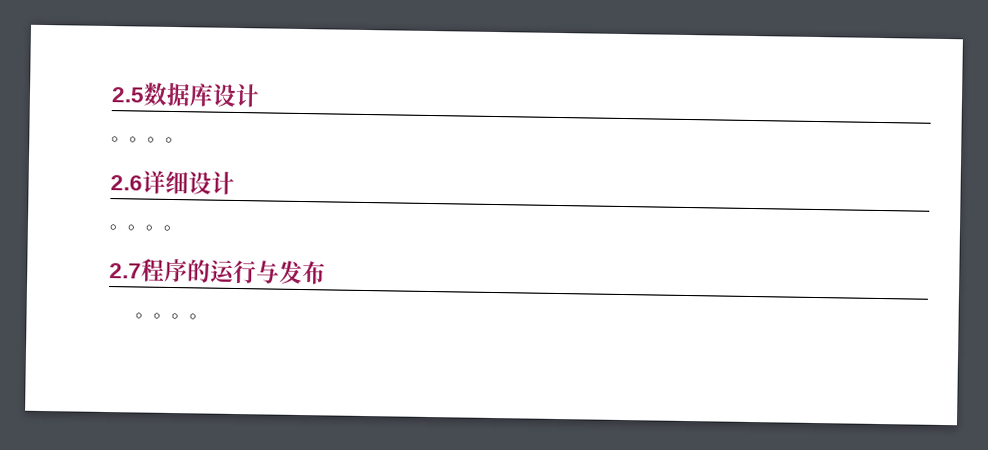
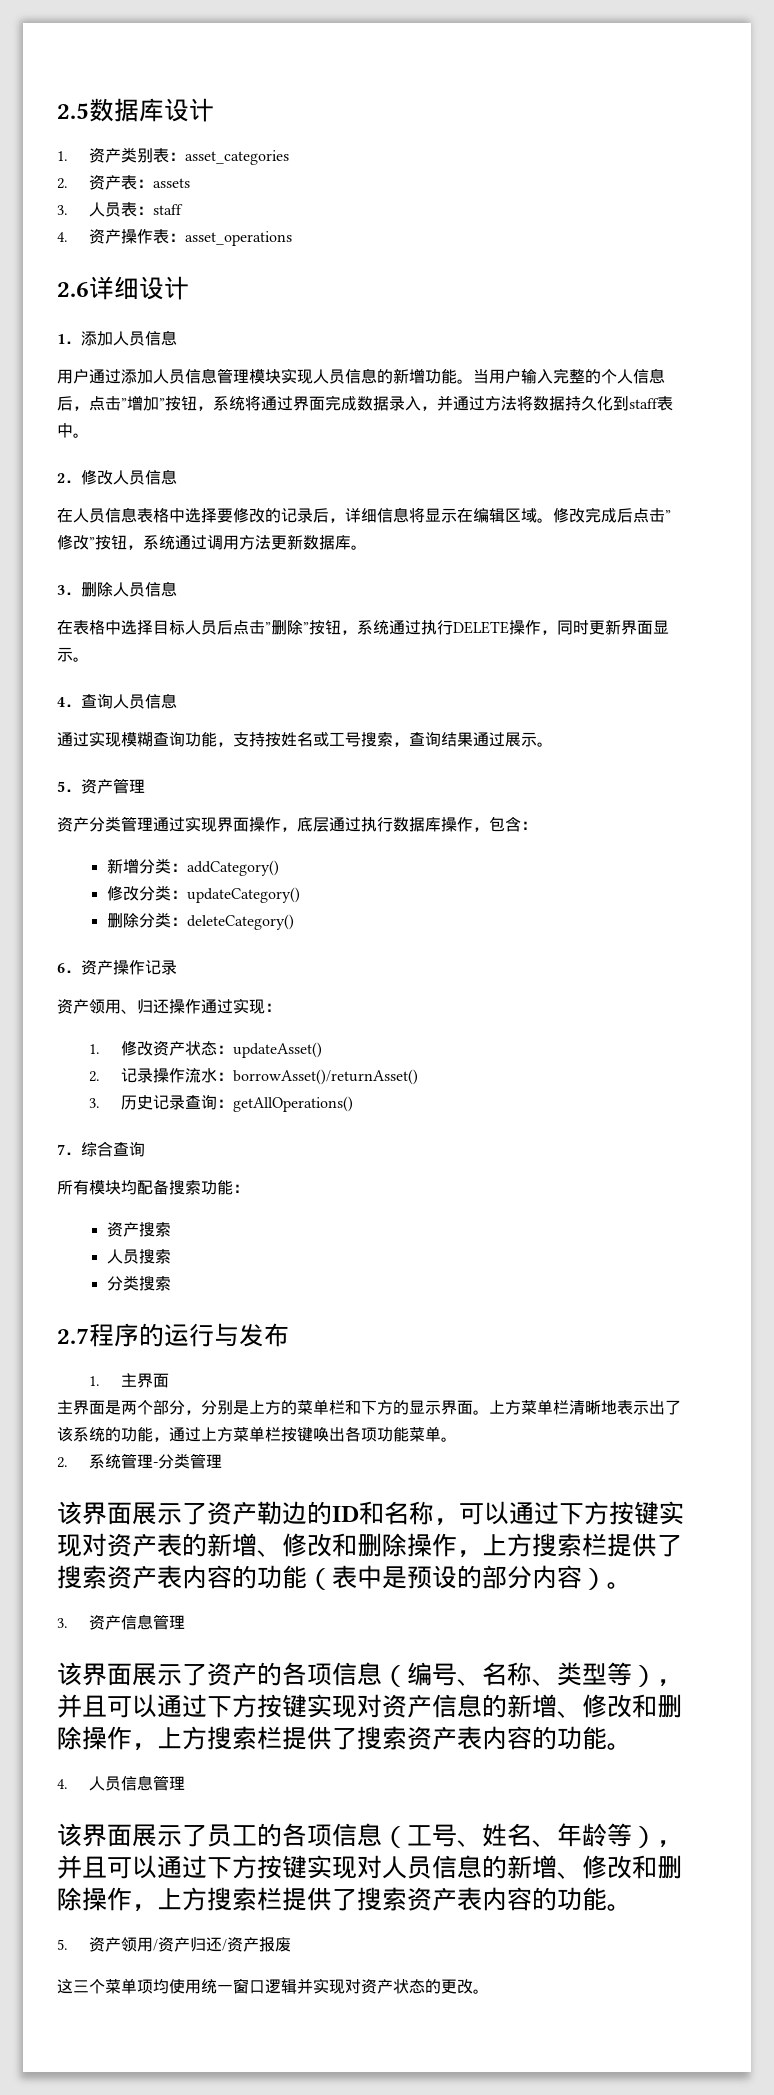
[111,136,184,144] [110,170,235,195] [109,224,182,232] 。。。。 // 2.6详细设计 // 。。。。 -> [57,147,289,165] [57,175,190,190] [57,202,183,217] [57,229,292,246] [57,276,189,300] [57,330,177,346] [57,368,665,384] [57,395,673,411] [57,423,89,438] [57,469,177,485] [57,507,671,523] [57,534,367,550] [57,581,177,597] [57,619,669,635] [57,647,89,662] [57,693,177,709] [57,731,553,747] [57,778,145,794] [57,816,537,832] [106,858,279,876] [106,885,300,903] [106,912,294,930] [57,960,177,975] [57,998,281,1014] [88,1040,322,1058] [88,1068,418,1085] [88,1094,353,1112] [57,1141,145,1157] [57,1179,249,1195] [106,1222,171,1237] [106,1249,171,1264] [106,1275,171,1291] 1.资产类别表：asset_categories // 2.资产表：assets // 3.人员表：staff // 4.资产操作表：asset_operations // 2.6详细设计 // 1．添加人员信息 // 用户通过添加人员信息管理模块实现人员信息的新增功能。当用户输入完整的个人信息后，点击”增加”按钮，系统将通过界面完成数据录入，并通过方法将数据持久化到staff表中。 // 2．修改人员信息 // 在人员信息表格中选择要修改的记录后，详细信息将显示在编辑区域。修改完成后点击”修改”按钮，系统通过调用方法更新数据库。 // 3．删除人员信息 // 在表格中选择目标人员后点击”删除”按钮，系统通过执行DELETE操作，同时更新界面显示。 // 4．查询人员信息 // 通过实现模糊查询功能，支持按姓名或工号搜索，查询结果通过展示。 // 5．资产管理 // 资产分类管理通过实现界面操作，底层通过执行数据库操作，包含： // 新增分类：addCategory() // 修改分类：updateCategory() // 删除分类：deleteCategory() // 6．资产操作记录 // 资产领用、归还操作通过实现： // 1.修改资产状态：updateAsset() // 2.记录操作流水：borrowAsset()/returnAsset() // 3.历史记录查询：getAllOperations() // 7．综合查询 // 所有模块均配备搜索功能： // 资产搜索 // 人员搜索 // 分类搜索
[134,312,190,320] 。。。 -> [88,1373,169,1388] [57,1399,681,1415] [57,1426,457,1442] [57,1453,222,1469] [57,1501,684,1526] [57,1533,682,1558] [57,1565,632,1590] [57,1614,185,1630] [57,1662,682,1687] [57,1694,682,1718] [57,1726,632,1751] [57,1775,185,1791] [57,1823,682,1848] [57,1855,682,1879] [57,1887,632,1912] [57,1937,291,1952] [57,1978,473,1994] 1.主界面 // 主界面是两个部分，分别是上方的菜单栏和下方的显示界面。上方菜单栏清晰地表示出了该系统的功能，通过上方菜单栏按键唤出各项功能菜单。 // 2.系统管理-分类管理 // 该界面展示了资产勒边的ID和名称，可以通过下方按键实现对资产表的新增、修改和删除操作，上方搜索栏提供了搜索资产表内容的功能（表中是预设的部分内容）。 // 3.资产信息管理 // 该界面展示了资产的各项信息（编号、名称、类型等），并且可以通过下方按键实现对资产信息的新增、修改和删除操作，上方搜索栏提供了搜索资产表内容的功能。 // 4.人员信息管理 // 该界面展示了员工的各项信息（工号、姓名、年龄等），并且可以通过下方按键实现对人员信息的新增、修改和删除操作，上方搜索栏提供了搜索资产表内容的功能。 // 5.资产领用/资产归还/资产报废 // 这三个菜单项均使用统一窗口逻辑并实现对资产状态的更改

